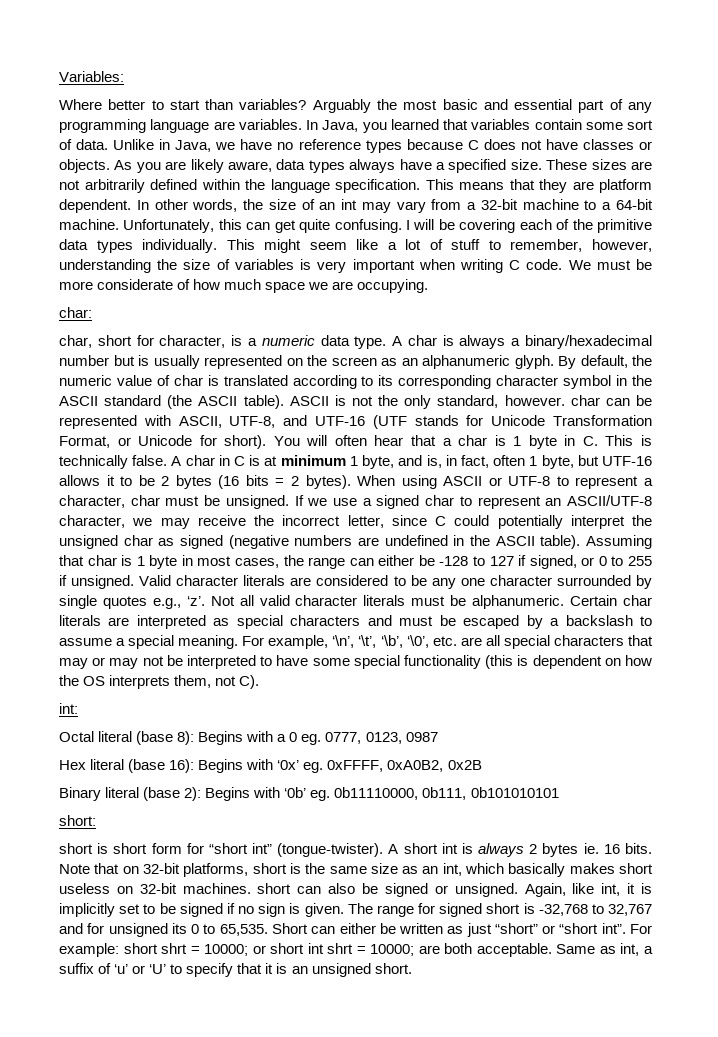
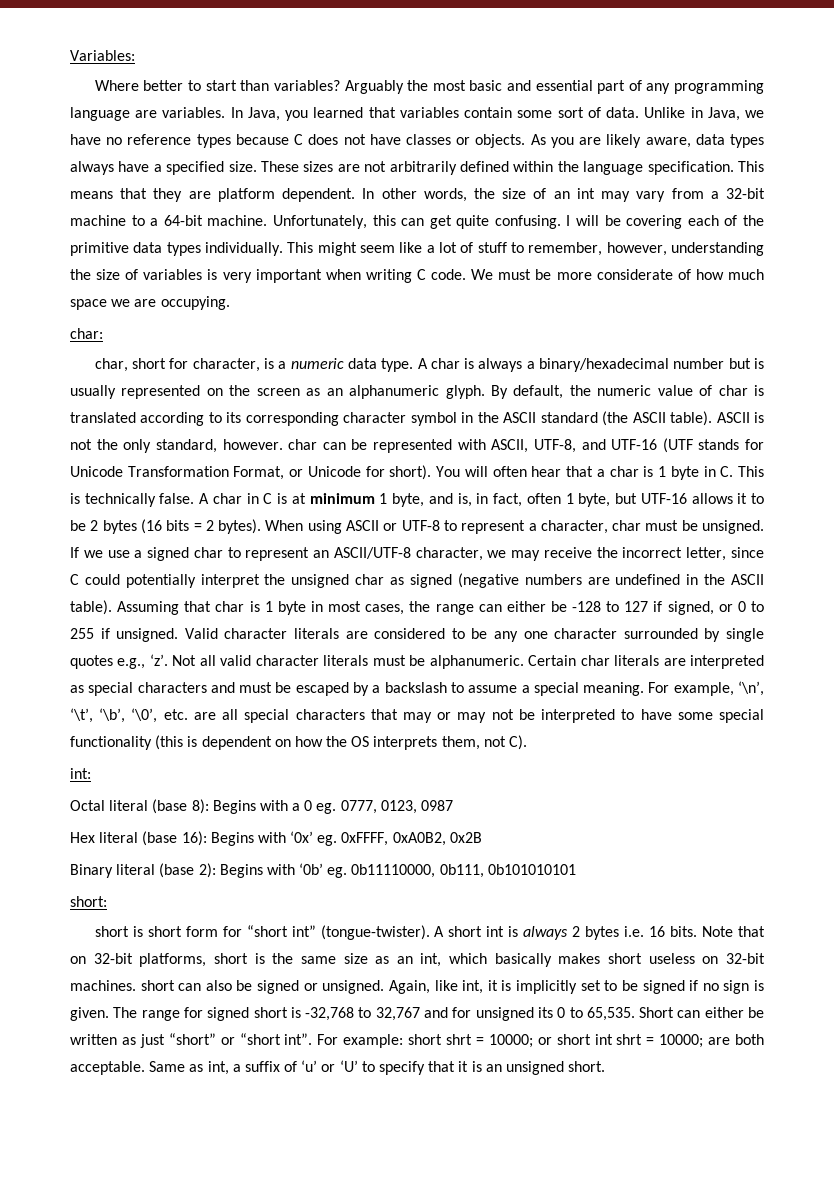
[583,843,599,854] ie. -> [624,926,645,937] i.e.

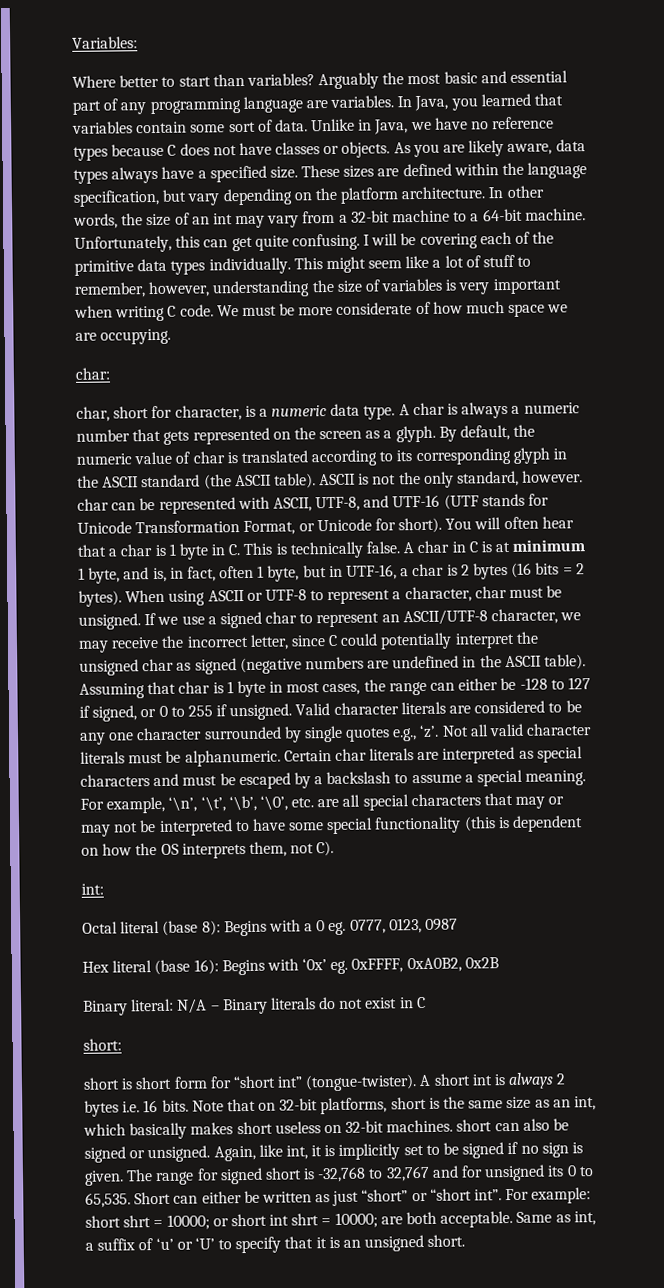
[364,161,457,175] not arbitrarily -> (400, 172) none
[647,161,764,175] [70,188,356,202] specification. This means that they are platform dependent. -> [73,186,486,207] specification, but vary depending on the platform architecture.
[539,358,765,372] [70,385,116,399] binary/hexadecimal number but is usually -> [523,402,580,414] [76,428,190,445] numeric number that gets
[326,385,440,399] an alphanumeric -> [383,430,393,439] a
[343,412,457,426] character symbol -> [512,447,550,464] glyph
[640,493,765,504] [70,520,86,531] UTF-16 allows it to be -> [328,563,458,580] in UTF-16, a char is
[116,863,576,878] literal (base 2): Begins with ‘0b’ eg. 0b11110000, 0b111, 0b101010101 -> [131,996,426,1015] literal: N/A – Binary literals do not exist in C

